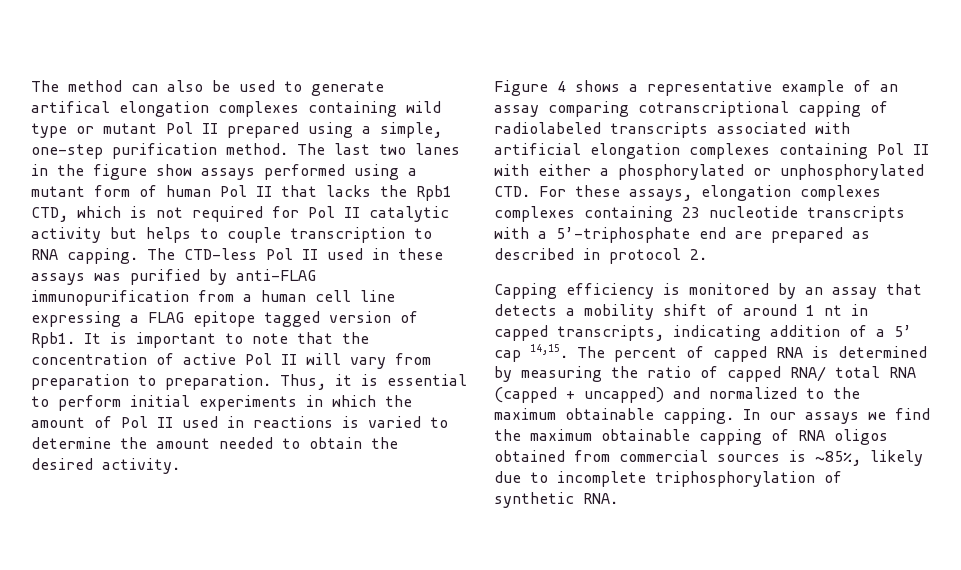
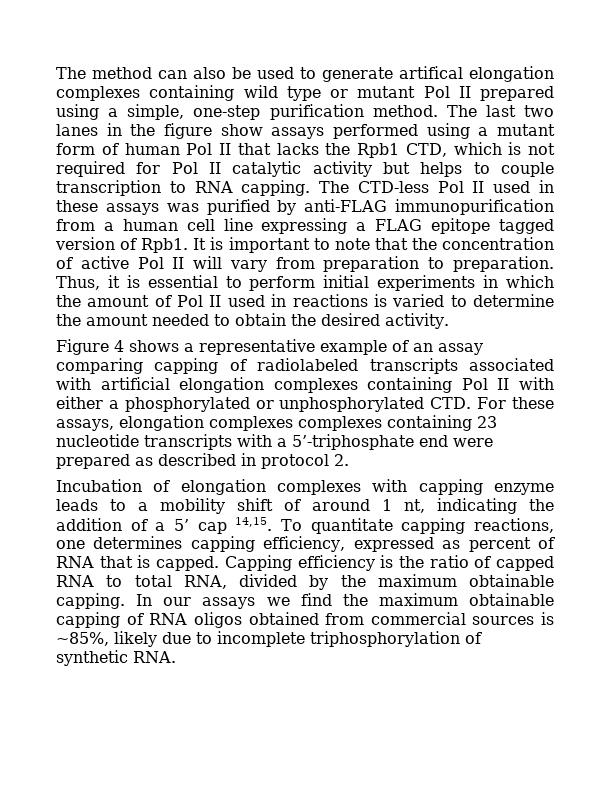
[638,101,789,117] cotranscriptional -> (143, 366) none
[735,231,762,239] are -> [453,438,493,447] were
[494,283,922,299] [494,304,557,316] Capping efficiency is monitored by an assay that detects -> [56,479,554,495] [56,499,126,511] Incubation of elongation complexes with capping enzyme leads to
[824,304,868,316] [494,325,761,341] nt in capped transcripts, indicating -> [404,498,554,514] nt, indicating the
[577,346,927,362] [494,366,916,382] [494,387,824,403] The percent of capped RNA is determined by measuring the ratio of capped RNA/ total RNA (capped + uncapped) and normalized to -> [281,518,554,534] [56,536,555,552] [56,555,554,571] [56,574,329,590] To quantitate capping reactions, one determines capping efficiency, expressed as percent of RNA that is capped. Capping efficiency is the ratio of capped RNA to total RNA, divided by

